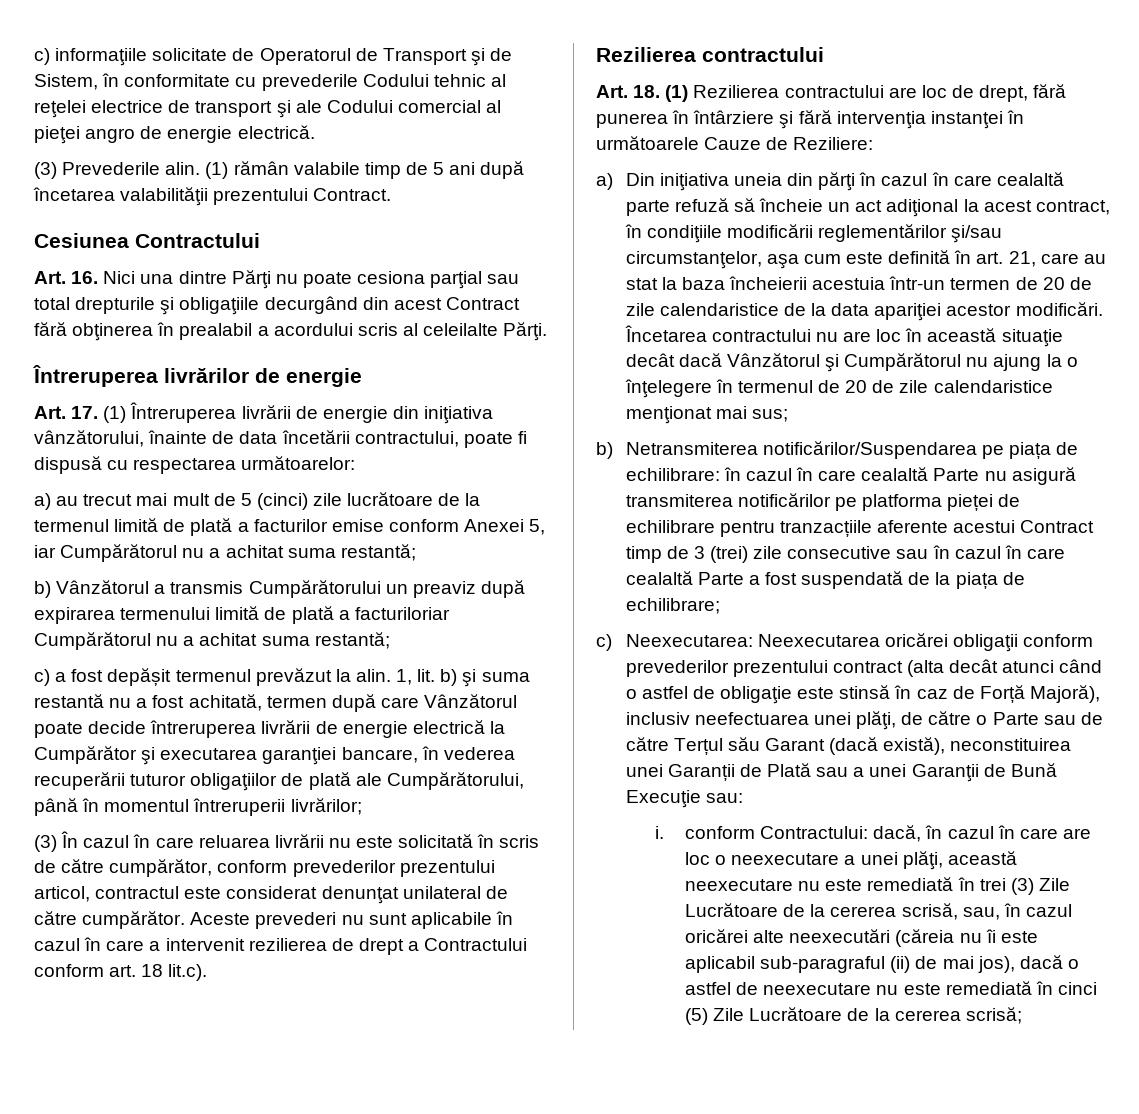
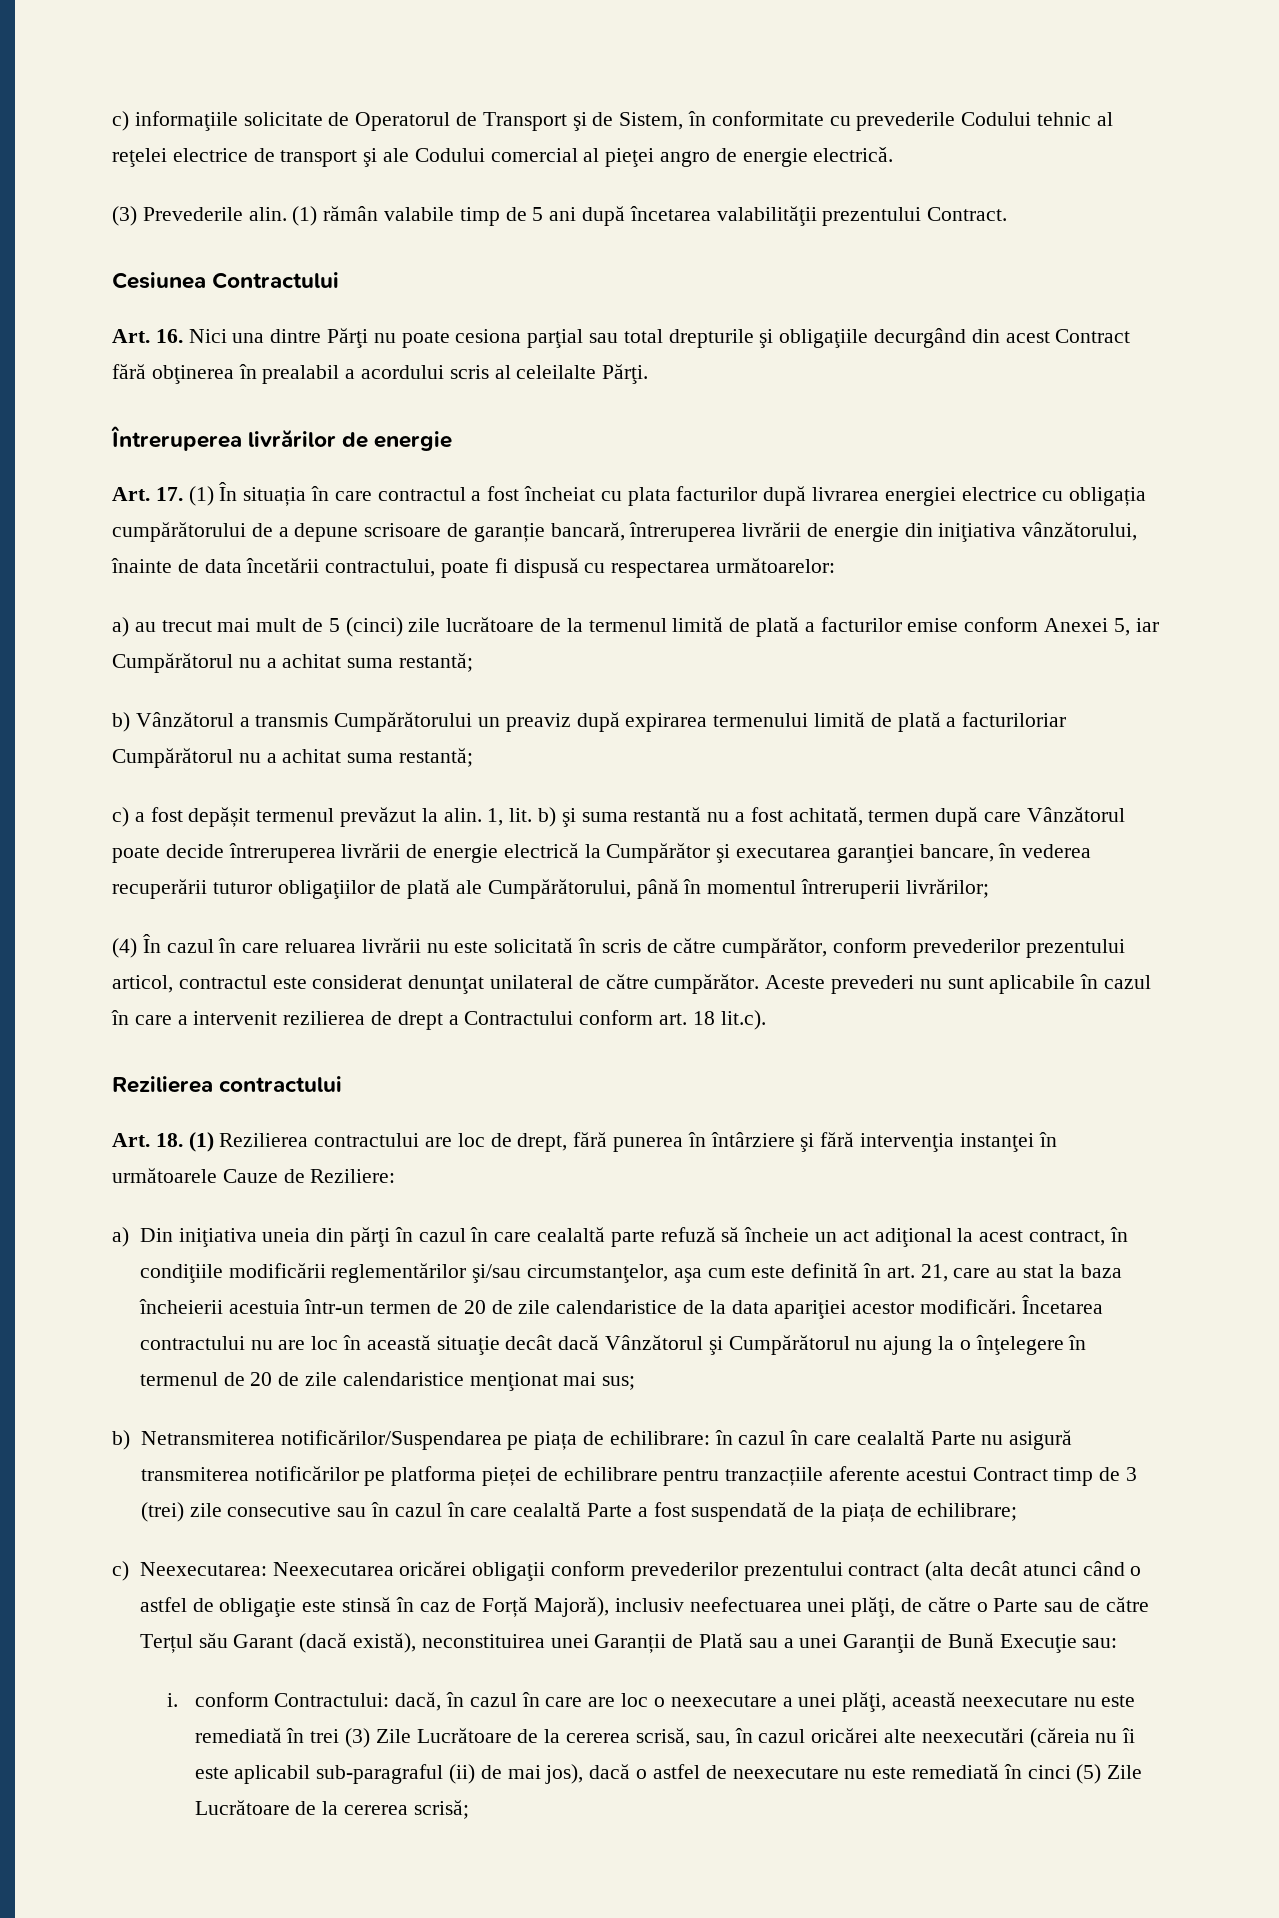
[130,402,237,423] Întreruperea -> [219,482,1147,506] [112,522,737,542] În situația în care contractul a fost încheiat cu plata facturilor după livrarea energiei electrice cu obligația cumpărătorului de a depune scrisoare de garanție bancară, întreruperea
[34,835,57,852] (3) -> [112,938,137,958] (4)

